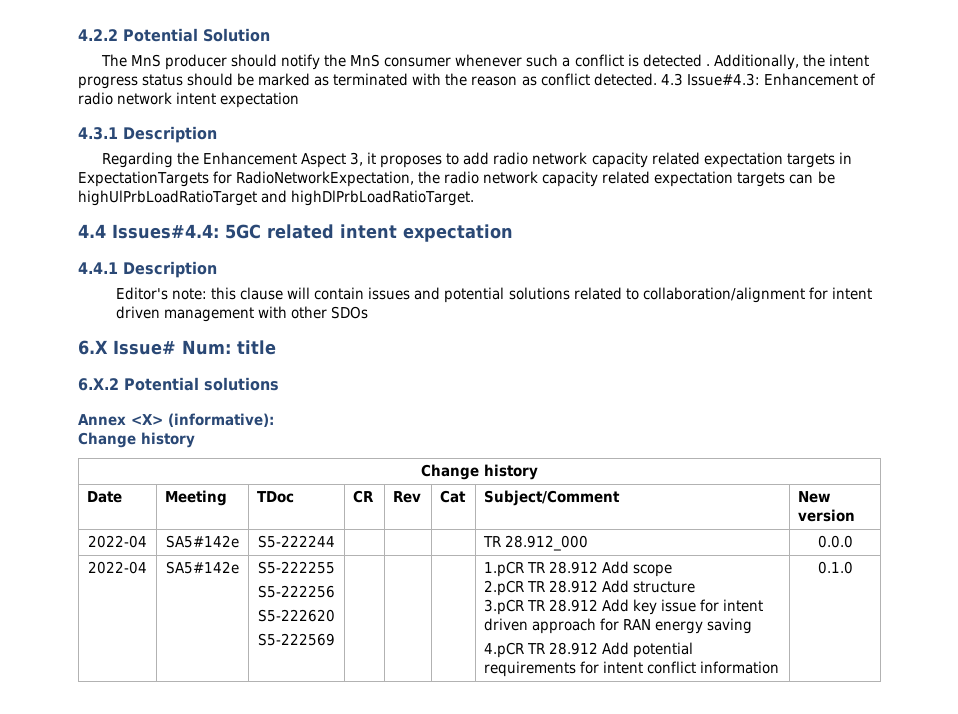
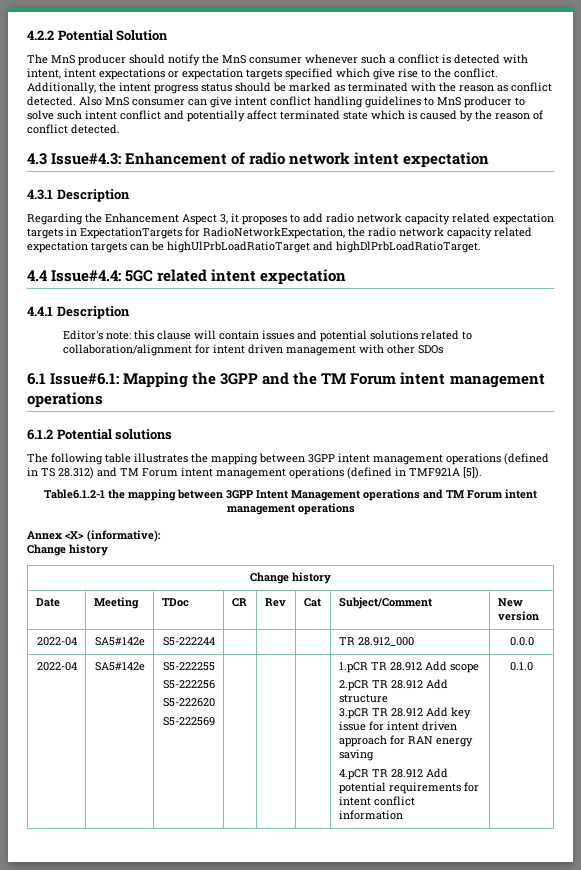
[705,64,710,66] . -> [503,54,528,64] [27,68,498,80] with intent, intent expectations or expectation targets specified which give rise to the conflict.
(657, 79) none -> [79,96,525,108] [27,110,543,122] [27,124,120,134] Also MnS consumer can give intent conflict handling guidelines to MnS producer to solve such intent conflict and potentially affect terminated state which is caused by the reason of conflict detected. //
[112,224,219,239] Issues#4.4: -> [51,270,122,282] Issue#4.4:
[78,340,276,355] [78,377,279,391] 6.X Issue# Num: title // 6.X.2 Potential solutions -> [27,372,545,388] [27,392,103,408] [27,429,173,440] [27,453,549,465] [27,467,482,479] [44,489,537,501] [226,503,355,515] 6.1 Issue#6.1: Mapping the 3GPP and the TM Forum intent management operations // 6.1.2 Potential solutions // The following table illustrates the mapping between 3GPP intent management operations (defined in TS 28.312) and TM Forum intent management operations (defined in TMF921A [5]). // Table6.1.2-1 the mapping between 3GPP Intent Management operations and TM Forum intent management operations

